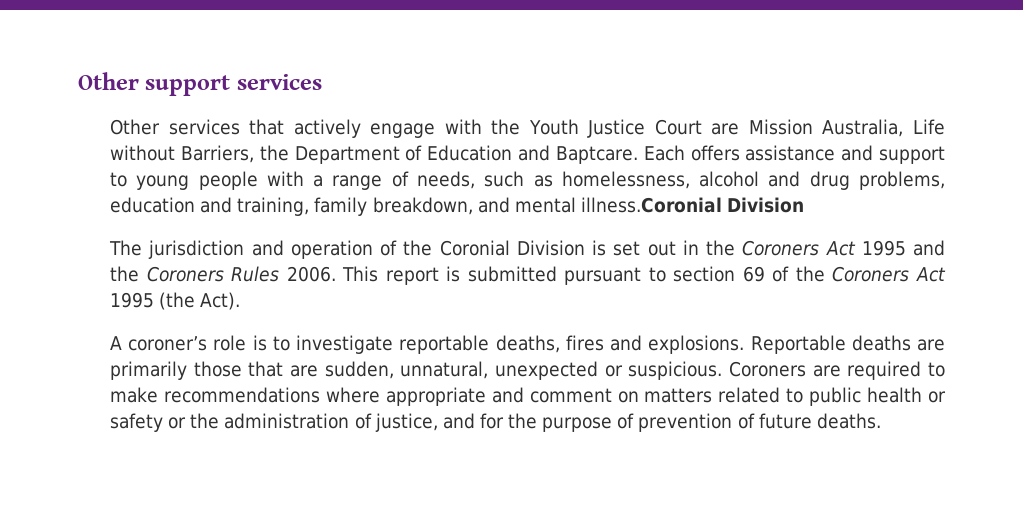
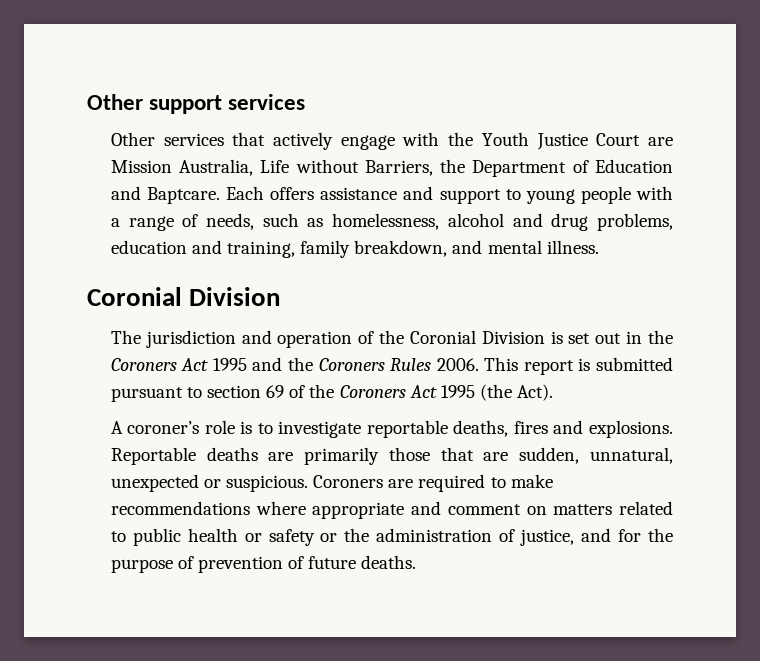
[580,197,722,213] illness.Coronial -> [546,240,599,254] [87,287,182,306] illness. // Coronial

